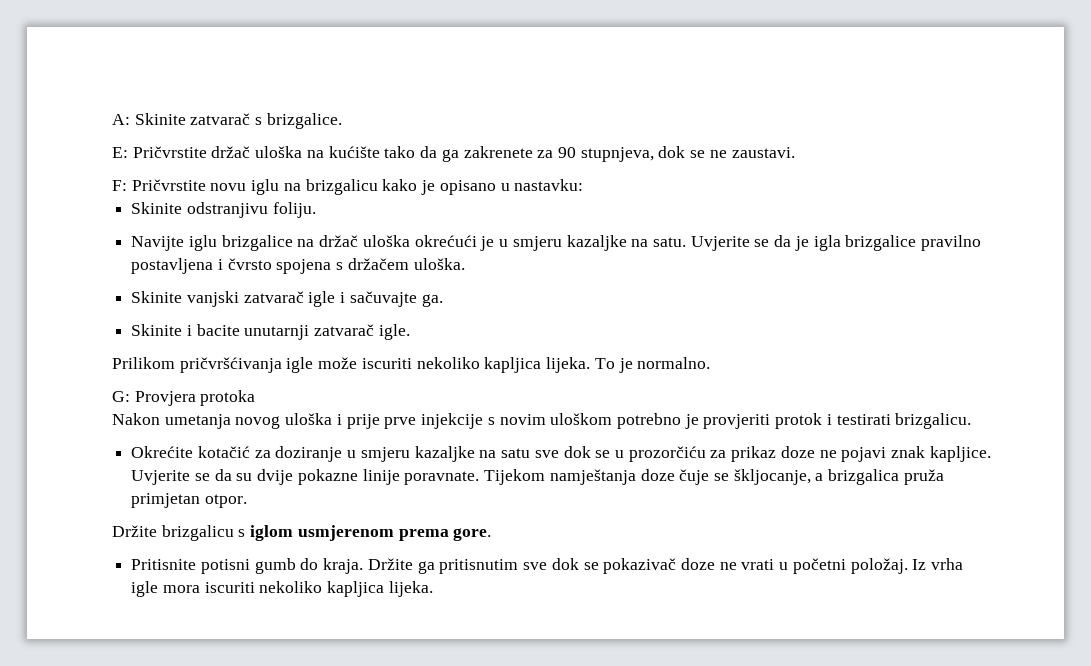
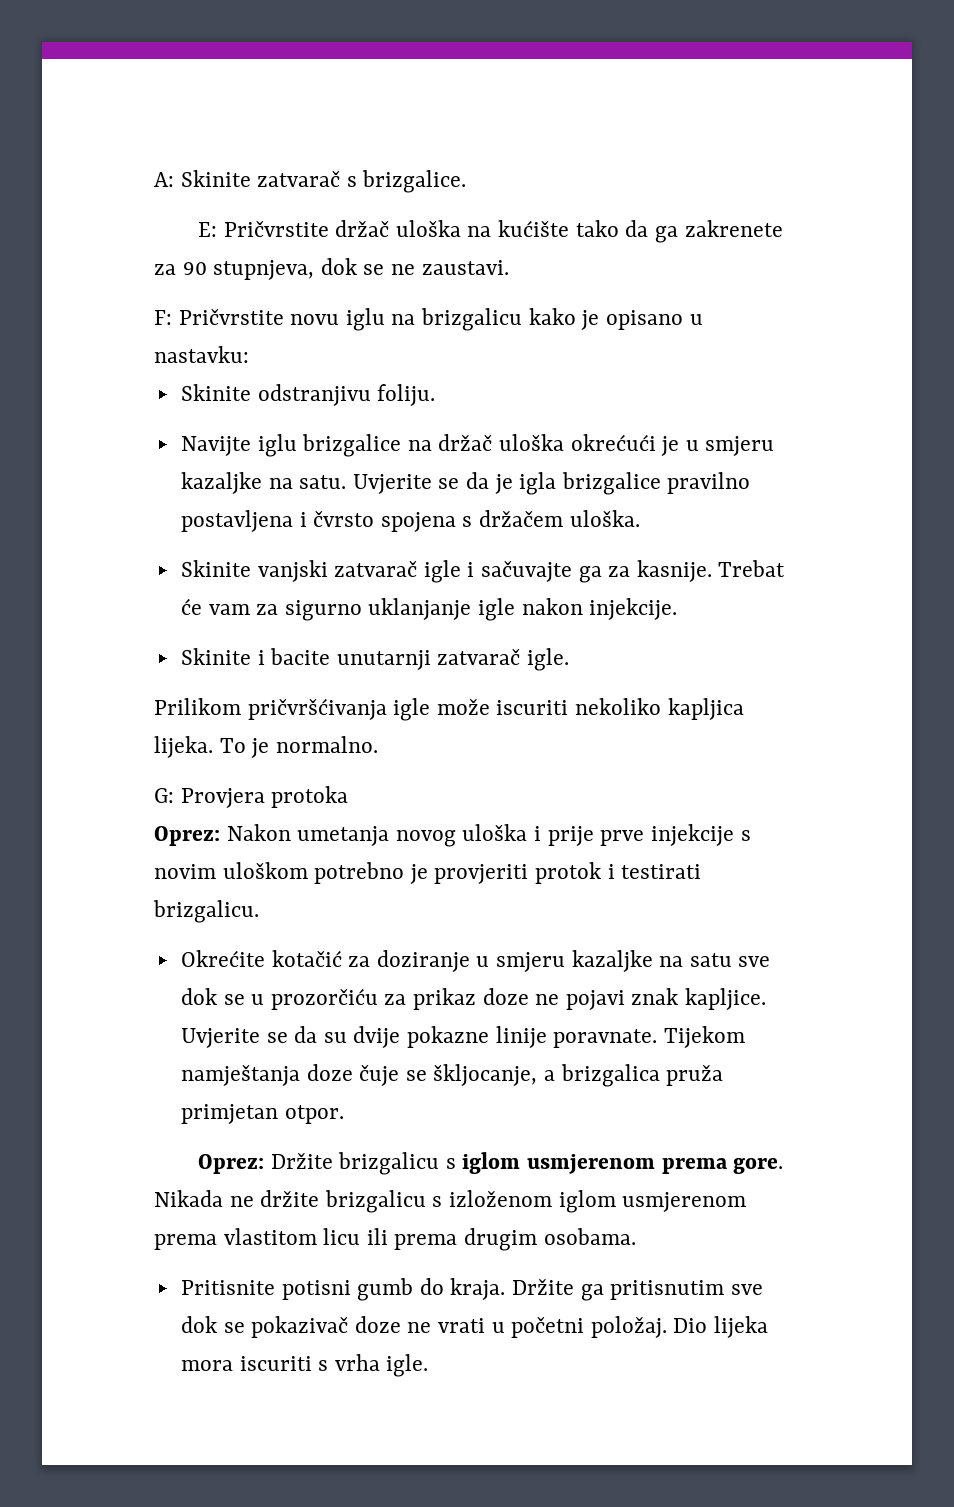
[421,294,443,307] ga. -> [578,560,786,583] [180,598,678,621] ga za kasnije. Trebat će vam za sigurno uklanjanje igle nakon injekcije.
(256, 398) none -> [154,826,220,846] Oprez:
(247, 501) none -> [197,1154,264,1174] Oprez:
(492, 534) none -> [154,1190,747,1213] [154,1228,636,1251] Nikada ne držite brizgalicu s izloženom iglom usmjerenom prema vlastitom licu ili prema drugim osobama.
[912,558,964,570] [131,581,433,597] Iz vrha igle mora iscuriti nekoliko kapljica lijeka. -> [673,1316,769,1338] [180,1354,429,1377] Dio lijeka mora iscuriti s vrha igle.

